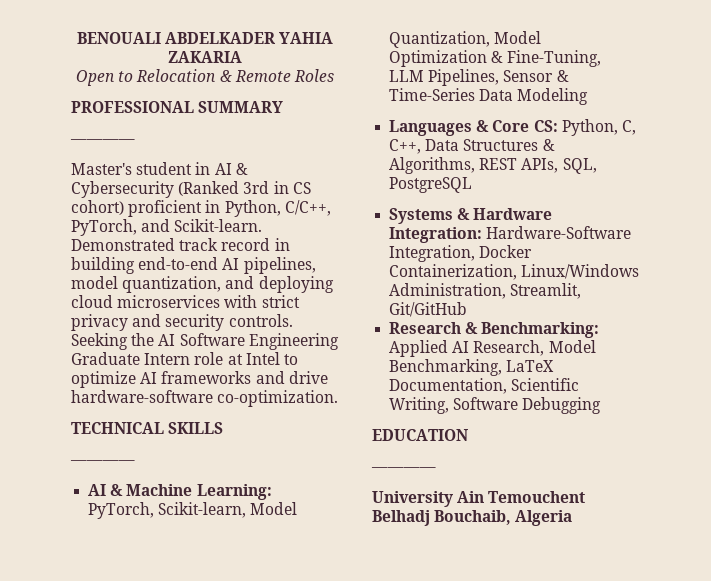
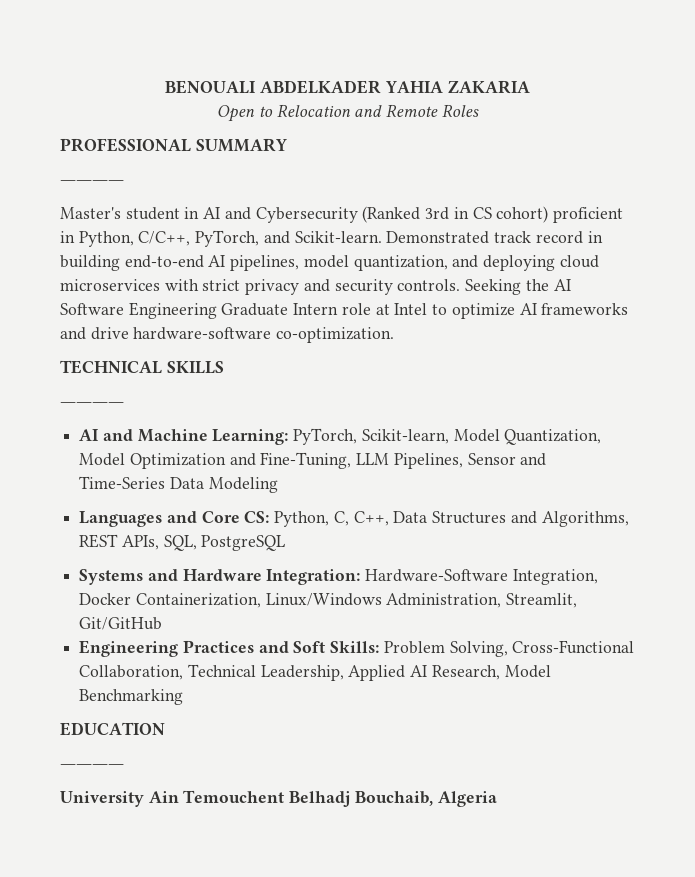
[219,70,232,82] & -> [354,105,383,117] and
[235,163,248,175] & -> [224,207,251,220] and
[110,484,124,496] & -> [102,429,133,441] and
[491,51,504,63] & -> [229,453,256,466] and
[556,70,569,82] & -> [520,453,547,466] and
[476,120,490,132] & -> [166,511,197,523] and
[542,139,555,151] & -> [510,511,537,524] and
[457,208,471,220] & -> [147,569,178,581] and
[389,322,600,338] [389,340,596,357] [389,359,555,376] [389,378,580,394] [389,397,602,414] Research & Benchmarking: Applied AI Research, Model Benchmarking, LaTeX Documentation, Scientific Writing, Software Debugging -> [79,640,635,657] [79,664,551,681] [79,689,184,705] Engineering Practices and Soft Skills: Problem Solving, Cross-Functional Collaboration, Technical Leadership, Applied AI Research, Model Benchmarking

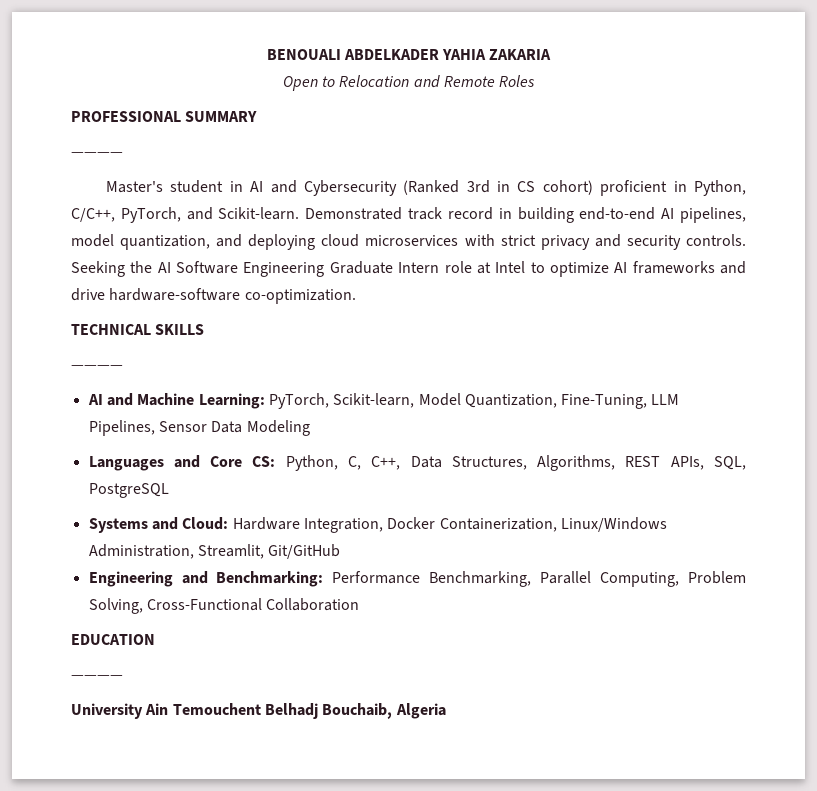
[79,453,256,469] Model Optimization and -> (557, 401) none
[520,453,547,466] [79,476,166,489] and Time-Series -> (207, 426) none
[432,511,537,524] Structures and -> [451,456,527,470] Structures,
[182,569,509,585] Hardware Integration: Hardware-Software -> [182,517,300,530] Cloud: Hardware
[182,640,635,657] [79,664,551,681] [79,689,184,705] Practices and Soft Skills: Problem Solving, Cross-Functional Collaboration, Technical Leadership, Applied AI Research, Model Benchmarking -> [181,571,746,587] [88,598,360,614] and Benchmarking: Performance Benchmarking, Parallel Computing, Problem Solving, Cross-Functional Collaboration

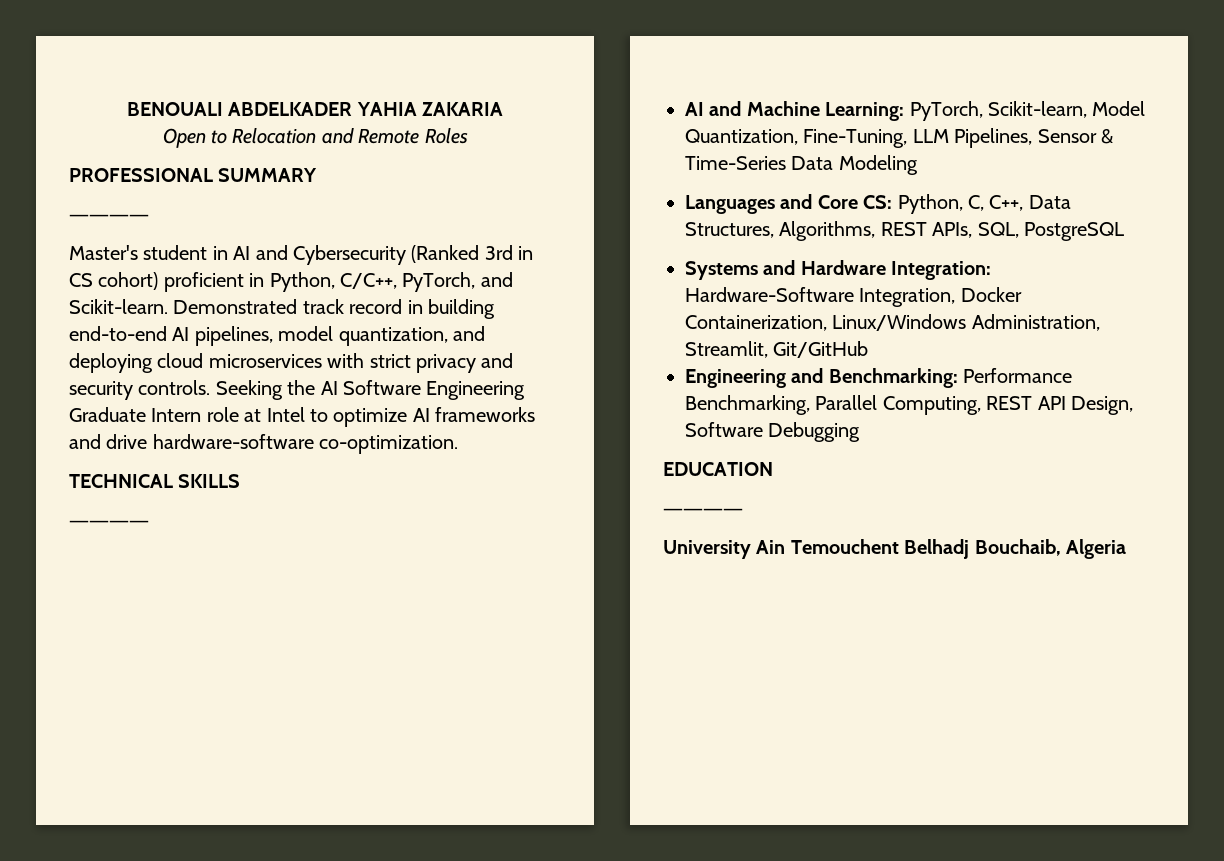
(207, 426) none -> [1100,129,1113,144] [685,156,786,170] & Time-Series
[182,517,300,530] Cloud: Hardware -> [800,260,992,280] [685,287,854,302] Hardware Integration: Hardware-Software
[688,571,746,584] [88,598,360,614] Problem Solving, Cross-Functional Collaboration -> [986,396,1133,415] [685,422,861,442] REST API Design, Software Debugging

